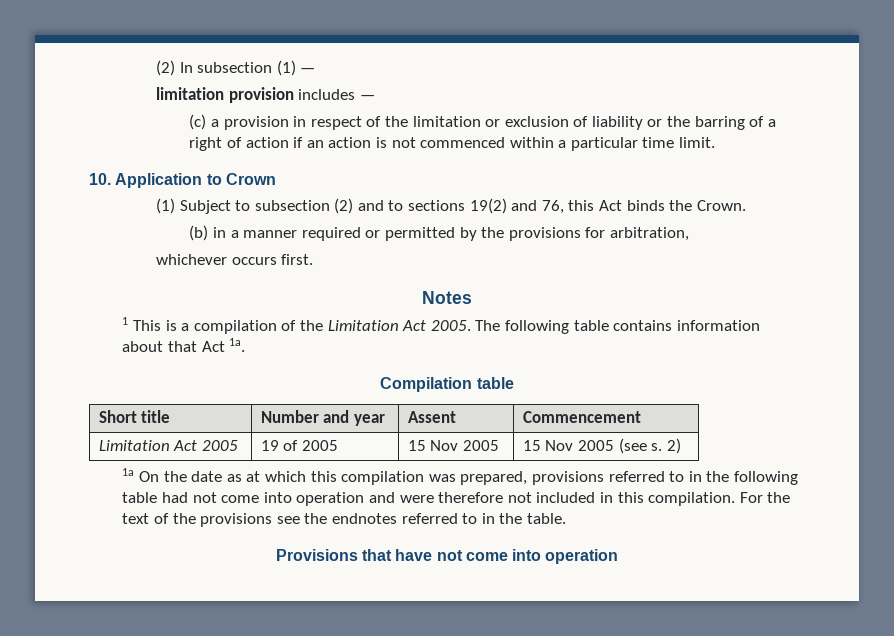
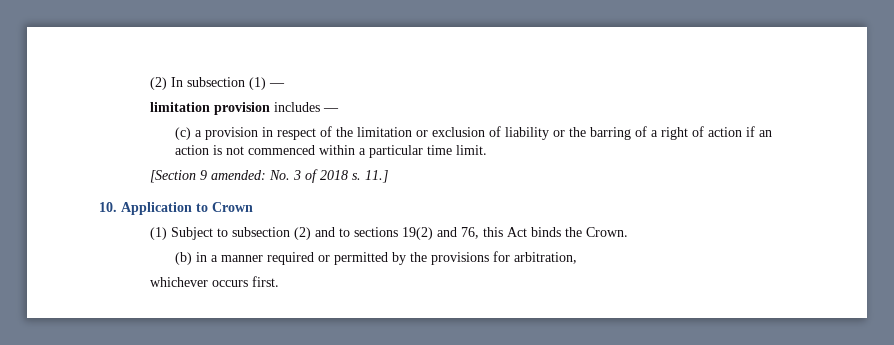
(716, 142) none -> [149,169,388,183] // [Section 9 amended: No. 3 of 2018 s. 11.]
[422,291,472,304] [122,317,760,334] [122,338,246,352] [380,377,514,392] [98,410,171,423] [260,410,385,426] [407,411,456,423] [522,411,641,423] [98,440,238,451] [260,440,338,451] [407,440,499,451] [522,438,681,454] [122,468,798,485] [122,492,791,506] [122,513,566,527] [275,549,619,564] // Notes // 1 This is a compilation of the Limitation Act 2005. The following table contains information about that Act 1a. // Compilation table // Short title | Number and year | Assent | Commencement // Limitation Act 2005 | 19 of 2005 | 15 Nov 2005 | 15 Nov 2005 (see s. 2) // 1a On the date as at which this compilation was prepared, provisions referred to in the following table had not come into operation and were therefore not included in this compilation. For the text of the provisions see the endnotes referred to in the table. // Provisions that have not come into operation -> (279, 281) none

